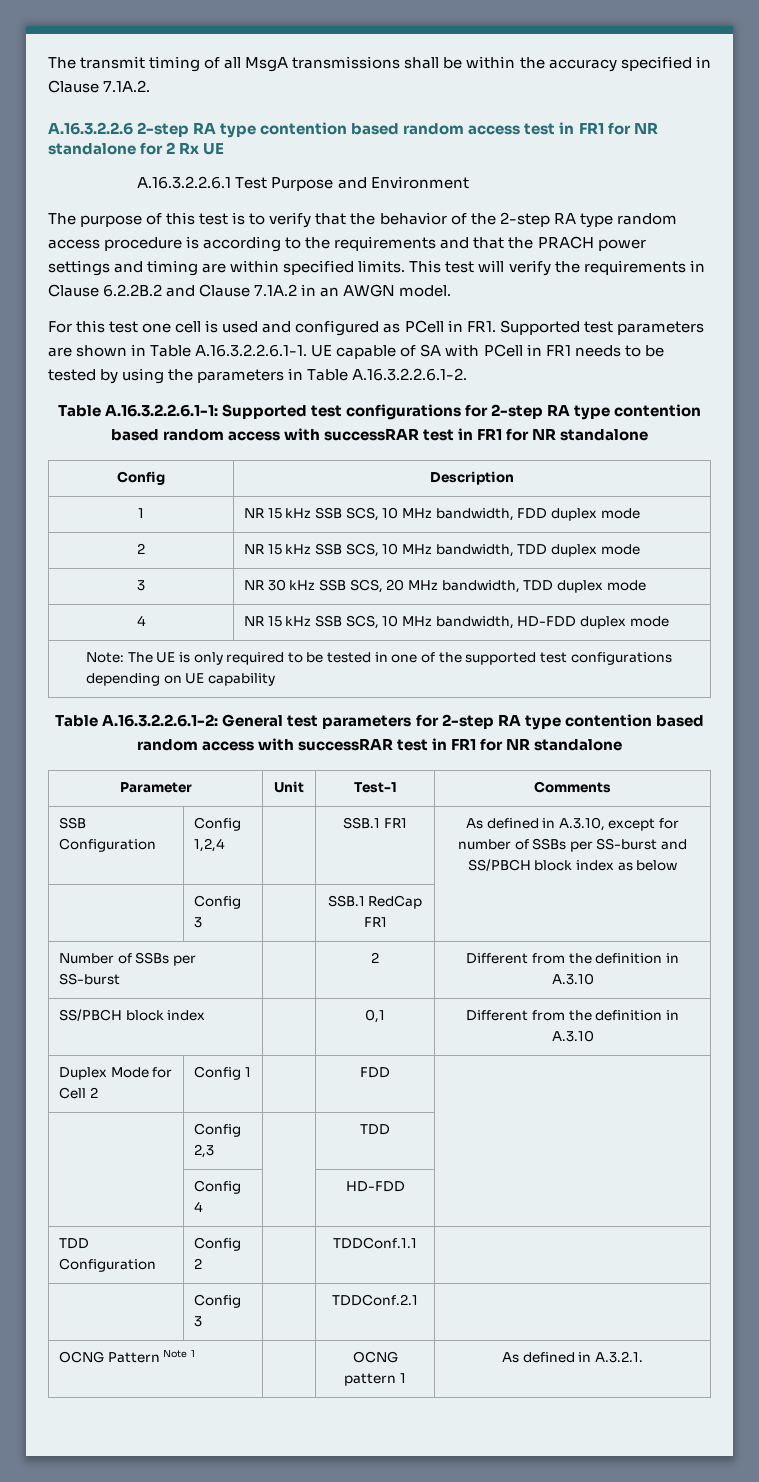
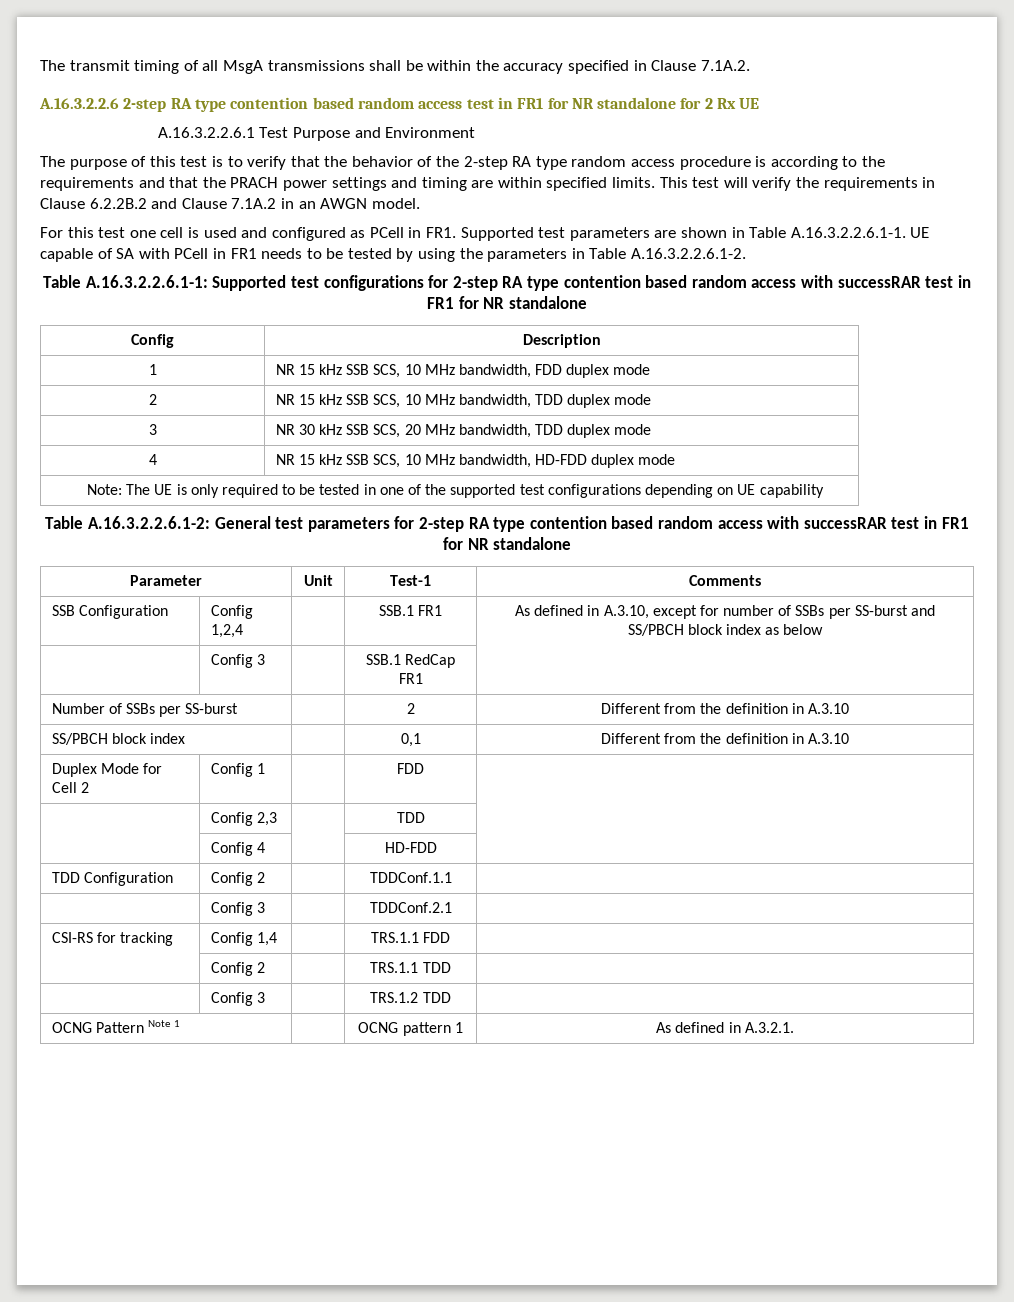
(418, 1300) none -> [51,932,174,946] [210,932,277,946] [370,932,451,943] [210,962,265,976] [370,962,451,973] [210,992,265,1006] [370,992,451,1003] // CSI-RS for tracking | Config 1,4 | | TRS.1.1 FDD | // | Config 2 | | TRS.1.1 TDD | // | Config 3 | | TRS.1.2 TDD |

